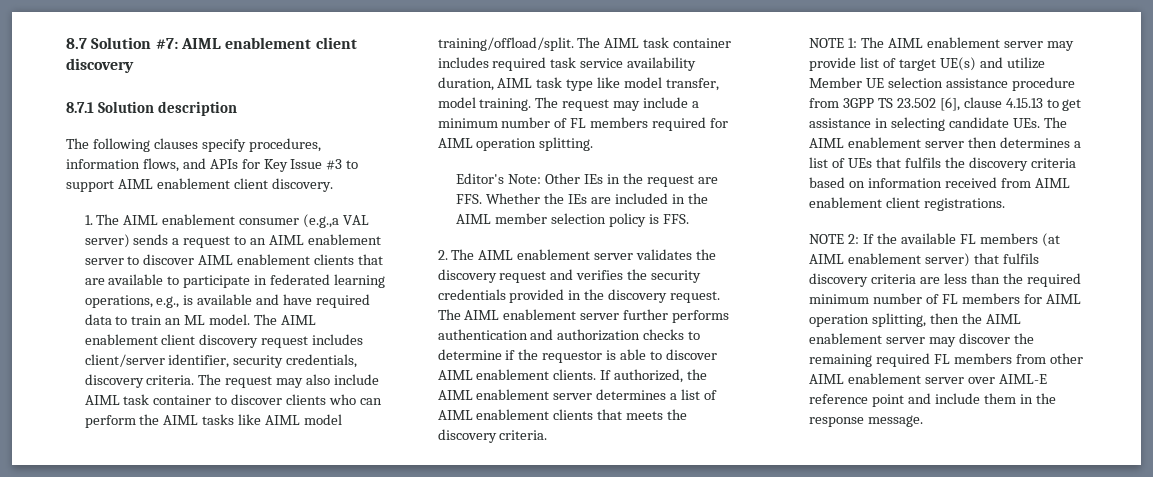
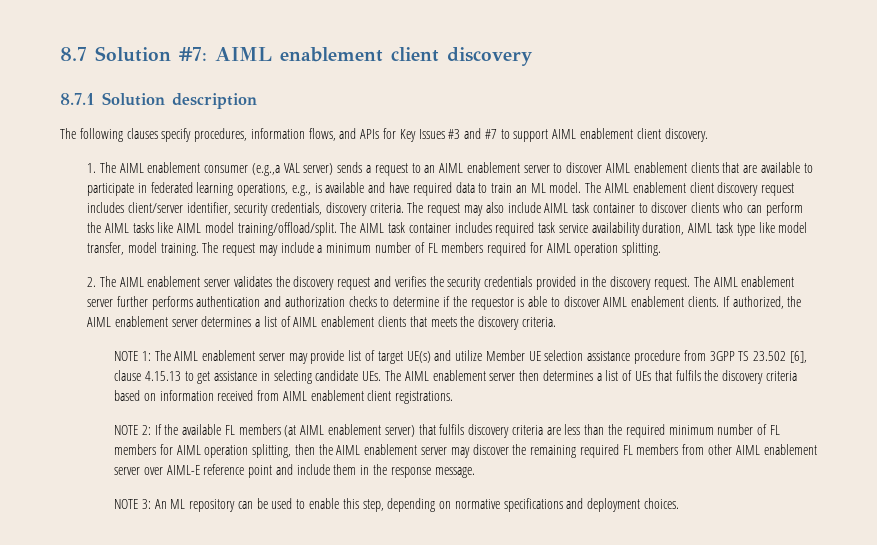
[290,159,343,170] Issue #3 -> [418,128,497,139] Issues #3 and #7
[456,173,718,187] [456,193,708,204] [456,213,689,227] // Editor's Note: Other IEs in the request are FFS. Whether the IEs are included in the AIML member selection policy is FFS. -> (662, 249) none
(924, 421) none -> [113,498,679,512] // NOTE 3: An ML repository can be used to enable this step, depending on normative specifications and deployment choices.

